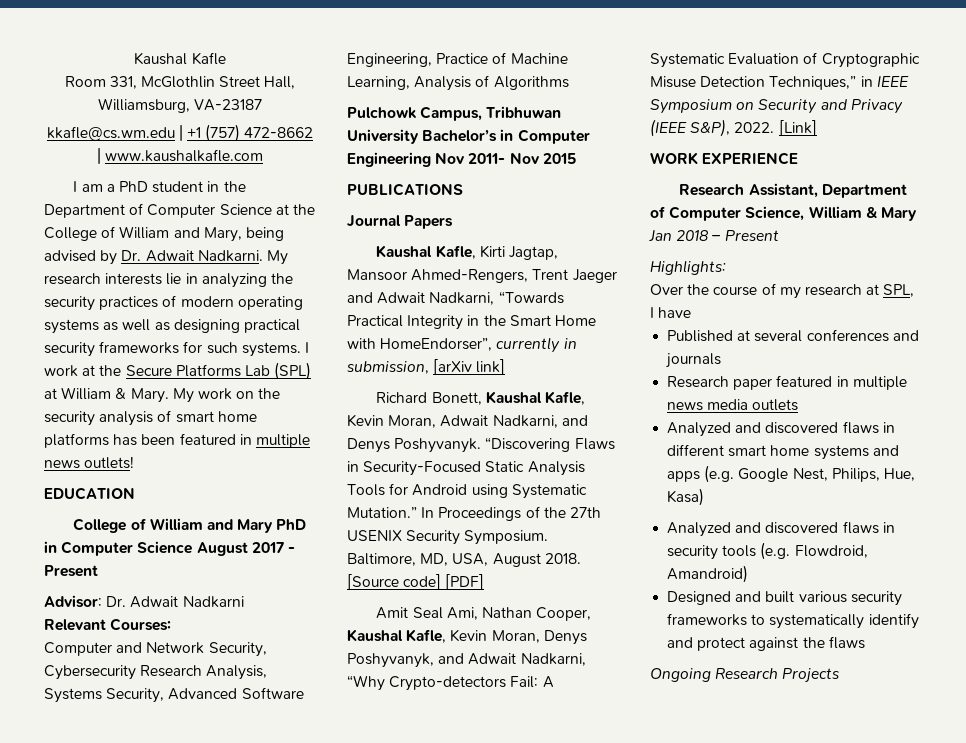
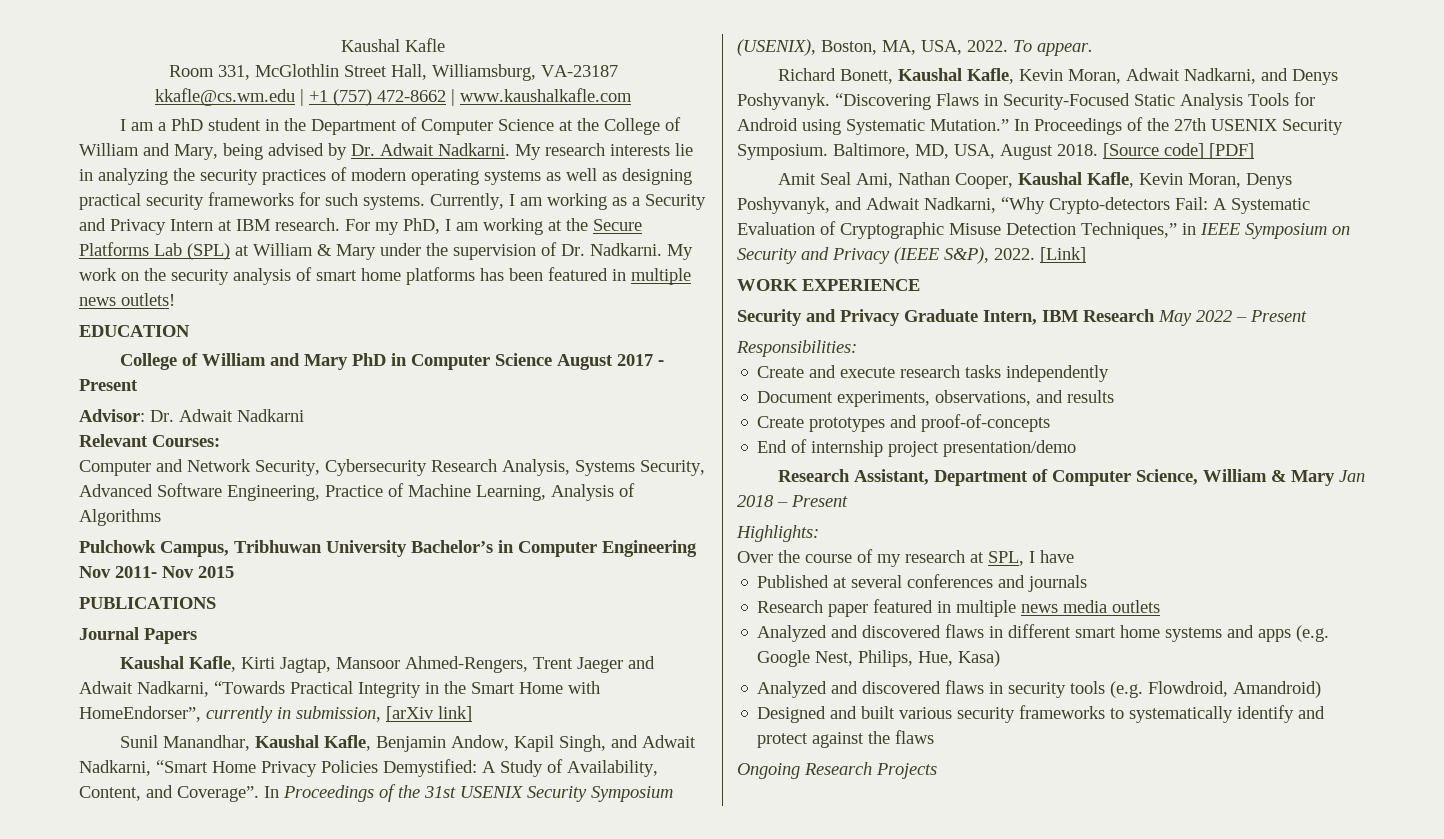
[304,342,309,353] [44,365,78,377] I work -> [430,193,706,210] [79,218,543,235] Currently, I am working as a Security and Privacy Intern at IBM research. For my PhD, I am working
[130,388,169,403] Mary. -> [336,242,662,260] Mary under the supervision of Dr. Nadkarni.
(506, 367) none -> [119,735,696,752] [79,759,658,777] [79,784,673,802] [737,39,1093,56] // Sunil Manandhar, Kaushal Kafle, Benjamin Andow, Kapil Singh, and Adwait Nadkarni, “Smart Home Privacy Policies Demystified: A Study of Availability, Content, and Coverage”. In Proceedings of the 31st USENIX Security Symposium (USENIX), Boston, MA, USA, 2022. To appear.
(799, 158) none -> [737,309,1307,326] [736,340,857,357] [757,365,1110,382] [757,390,1115,407] [757,414,1051,432] [757,439,1077,457] // Security and Privacy Graduate Intern, IBM Research May 2022 – Present // Responsibilities: // Create and execute research tasks independently // Document experiments, observations, and results // Create prototypes and proof-of-concepts // End of internship project presentation/demo

